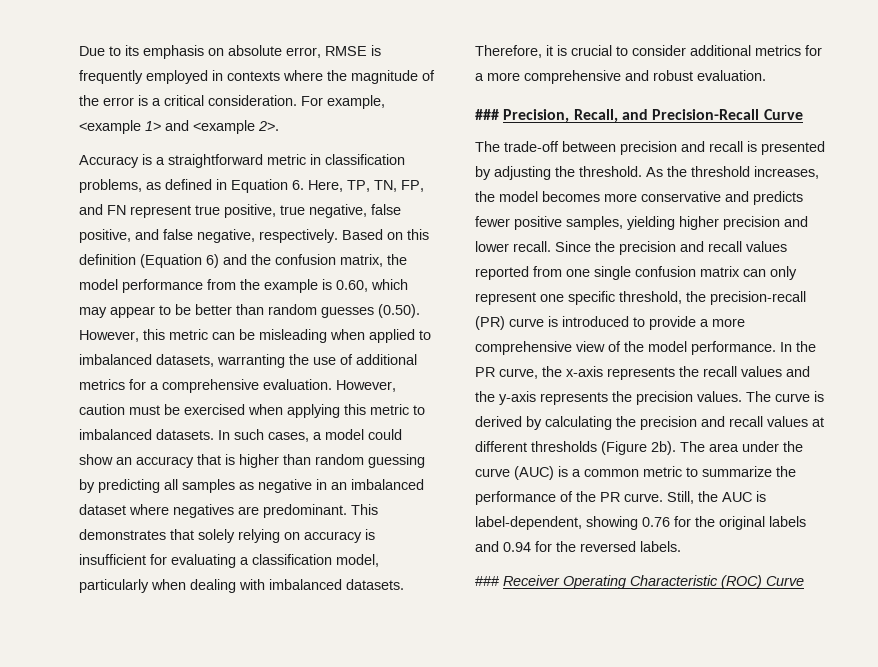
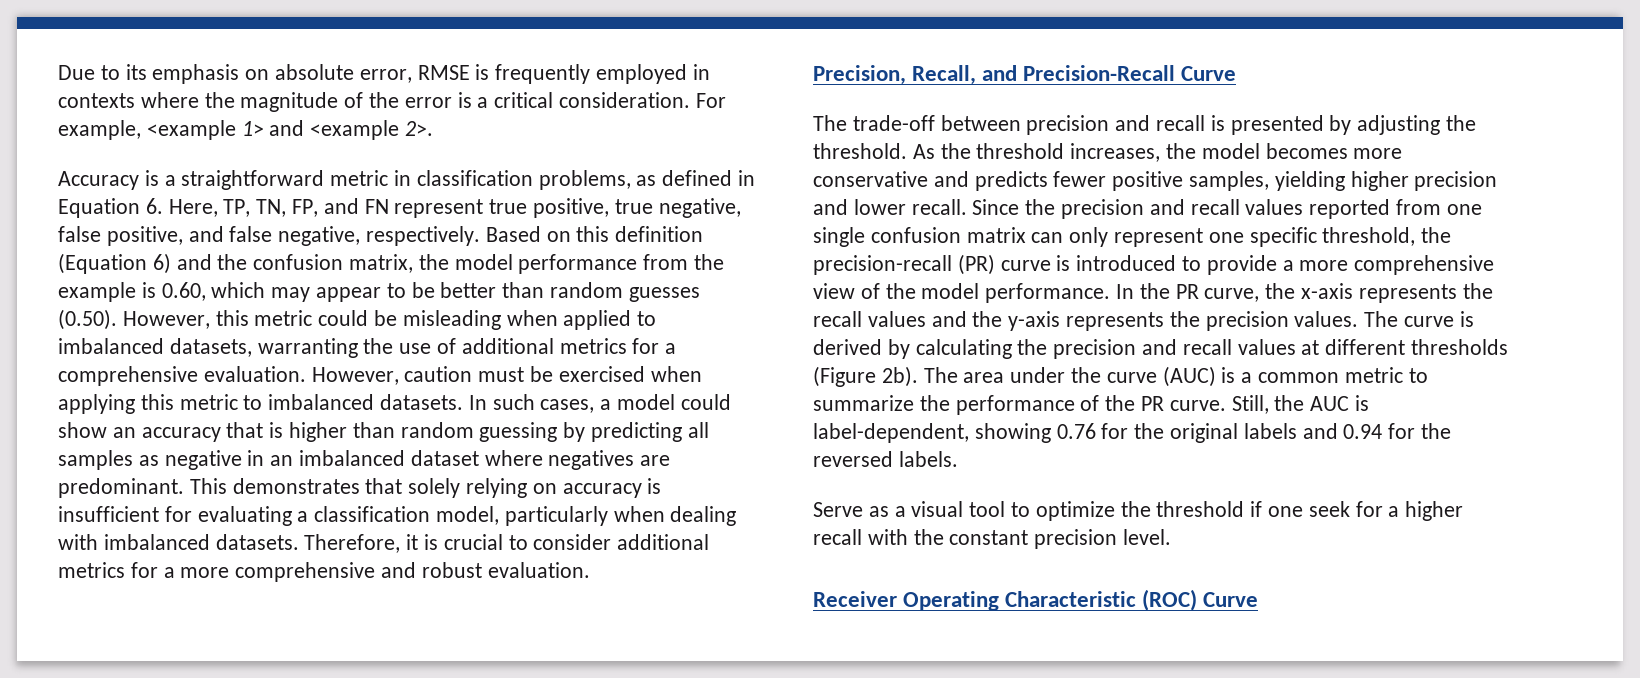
[212,332,235,340] can -> [318,310,369,326] could
[475,109,499,120] ### -> (590, 570) none
[475,576,499,586] ### -> [813,501,1464,521] [813,529,1172,549] Serve as a visual tool to optimize the threshold if one seek for a higher recall with the constant precision level. //

